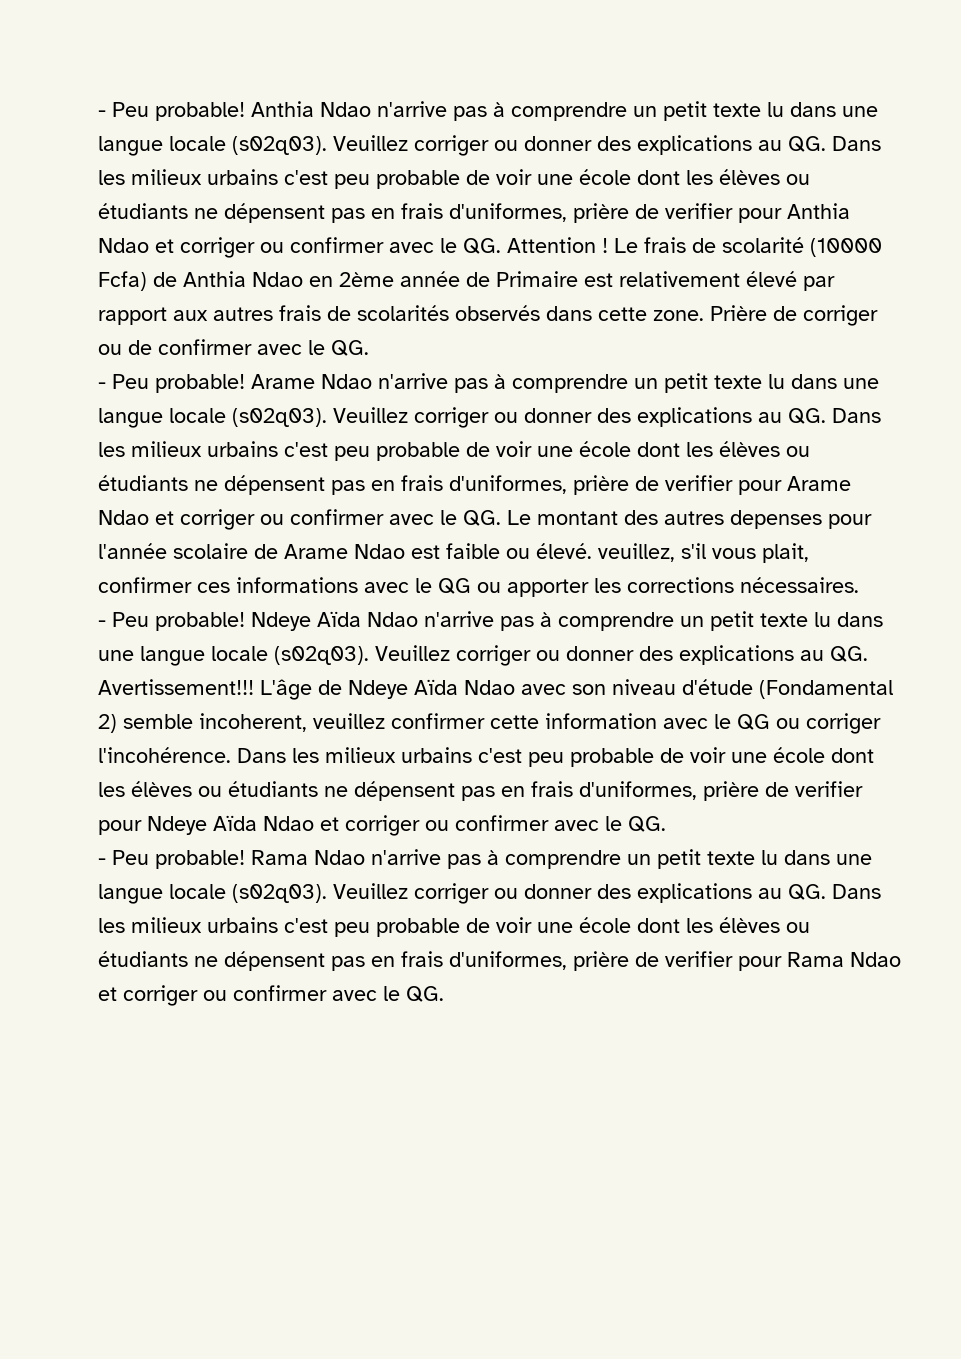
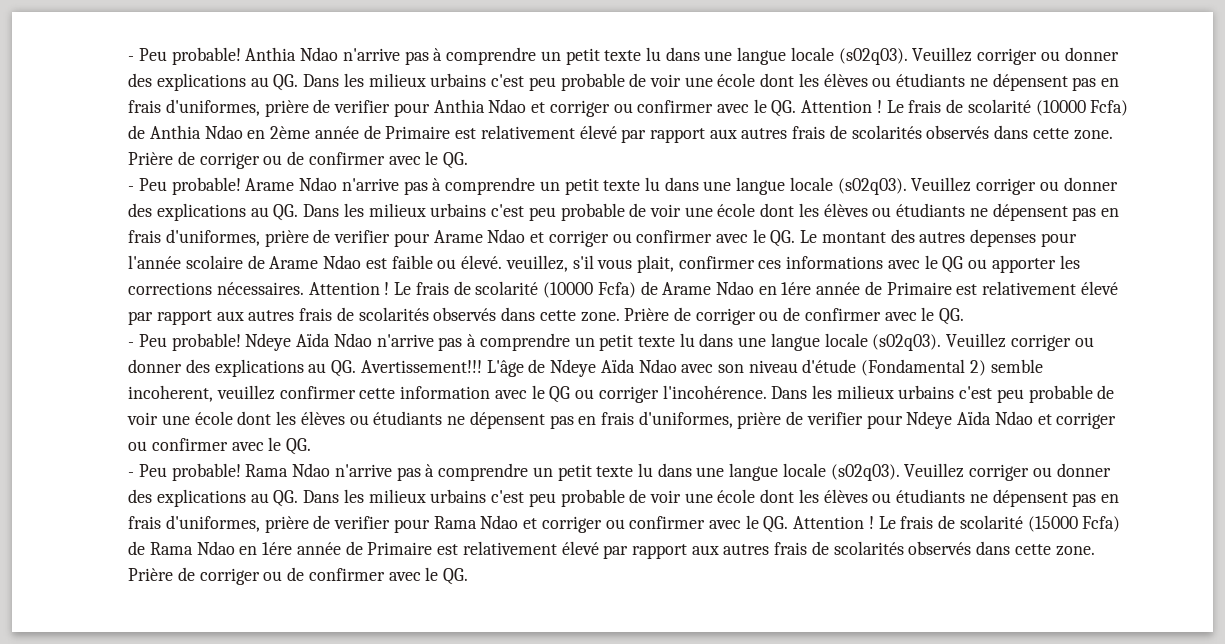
(859, 585) none -> [308,281,1118,298] [128,307,965,325] Attention ! Le frais de scolarité (10000 Fcfa) de Arame Ndao en 1ére année de Primaire est relativement élevé par rapport aux autres frais de scolarités observés dans cette zone. Prière de corriger ou de confirmer avec le QG.
(444, 994) none -> [793,515,1121,532] [128,541,1095,559] [128,567,469,585] Attention ! Le frais de scolarité (15000 Fcfa) de Rama Ndao en 1ére année de Primaire est relativement élevé par rapport aux autres frais de scolarités observés dans cette zone. Prière de corriger ou de confirmer avec le QG.

